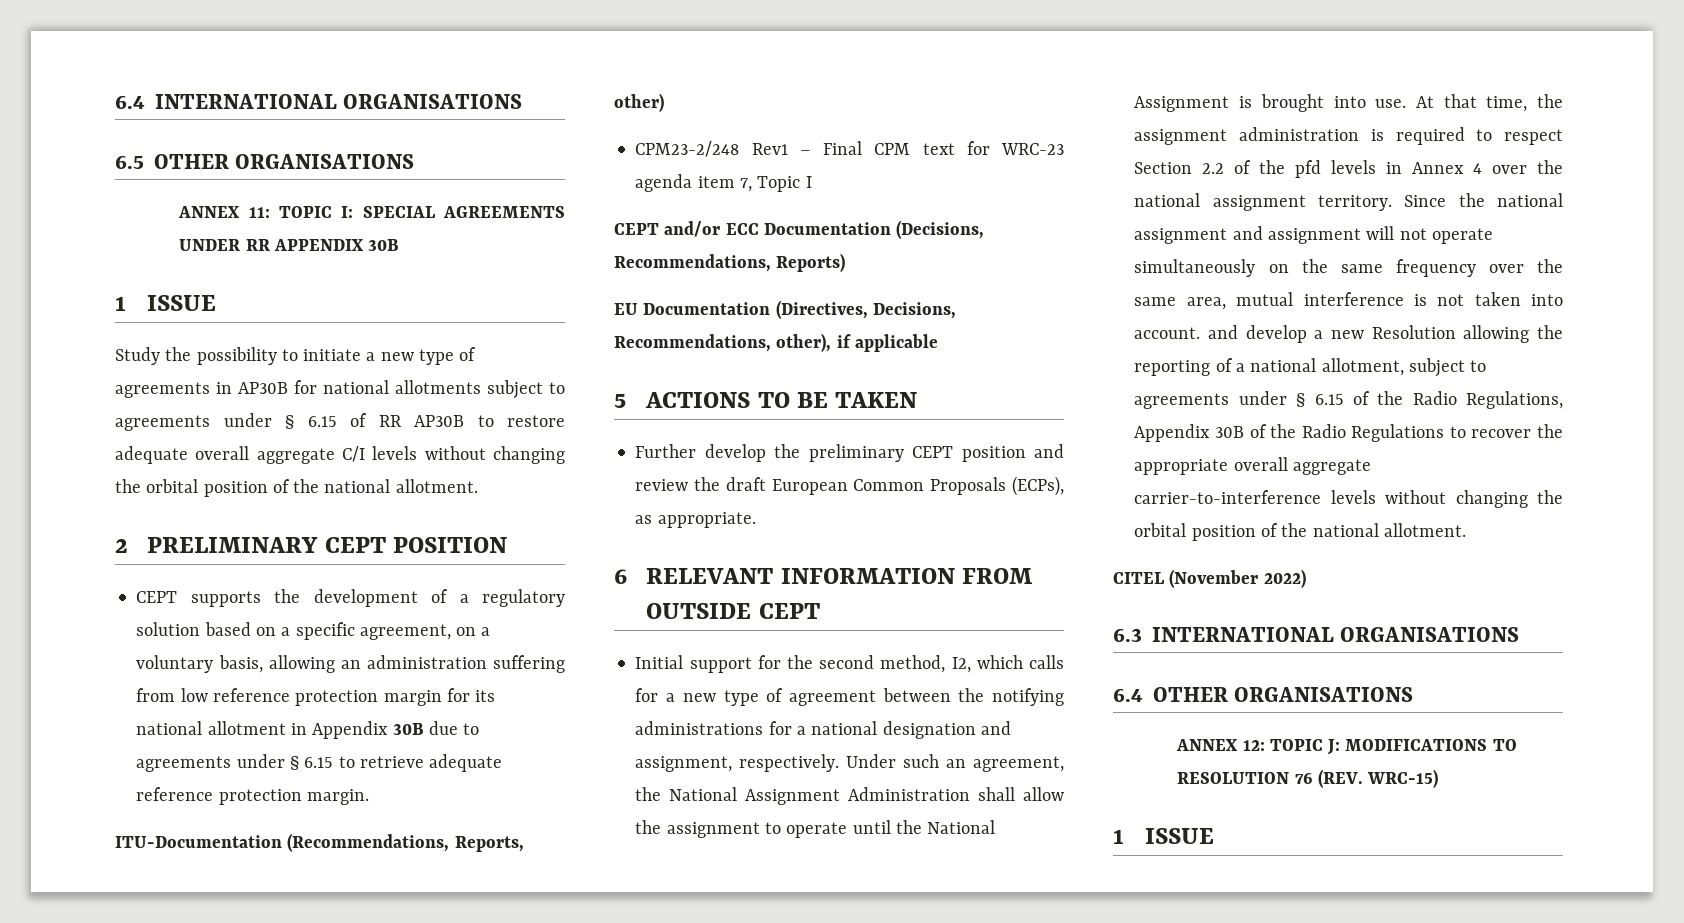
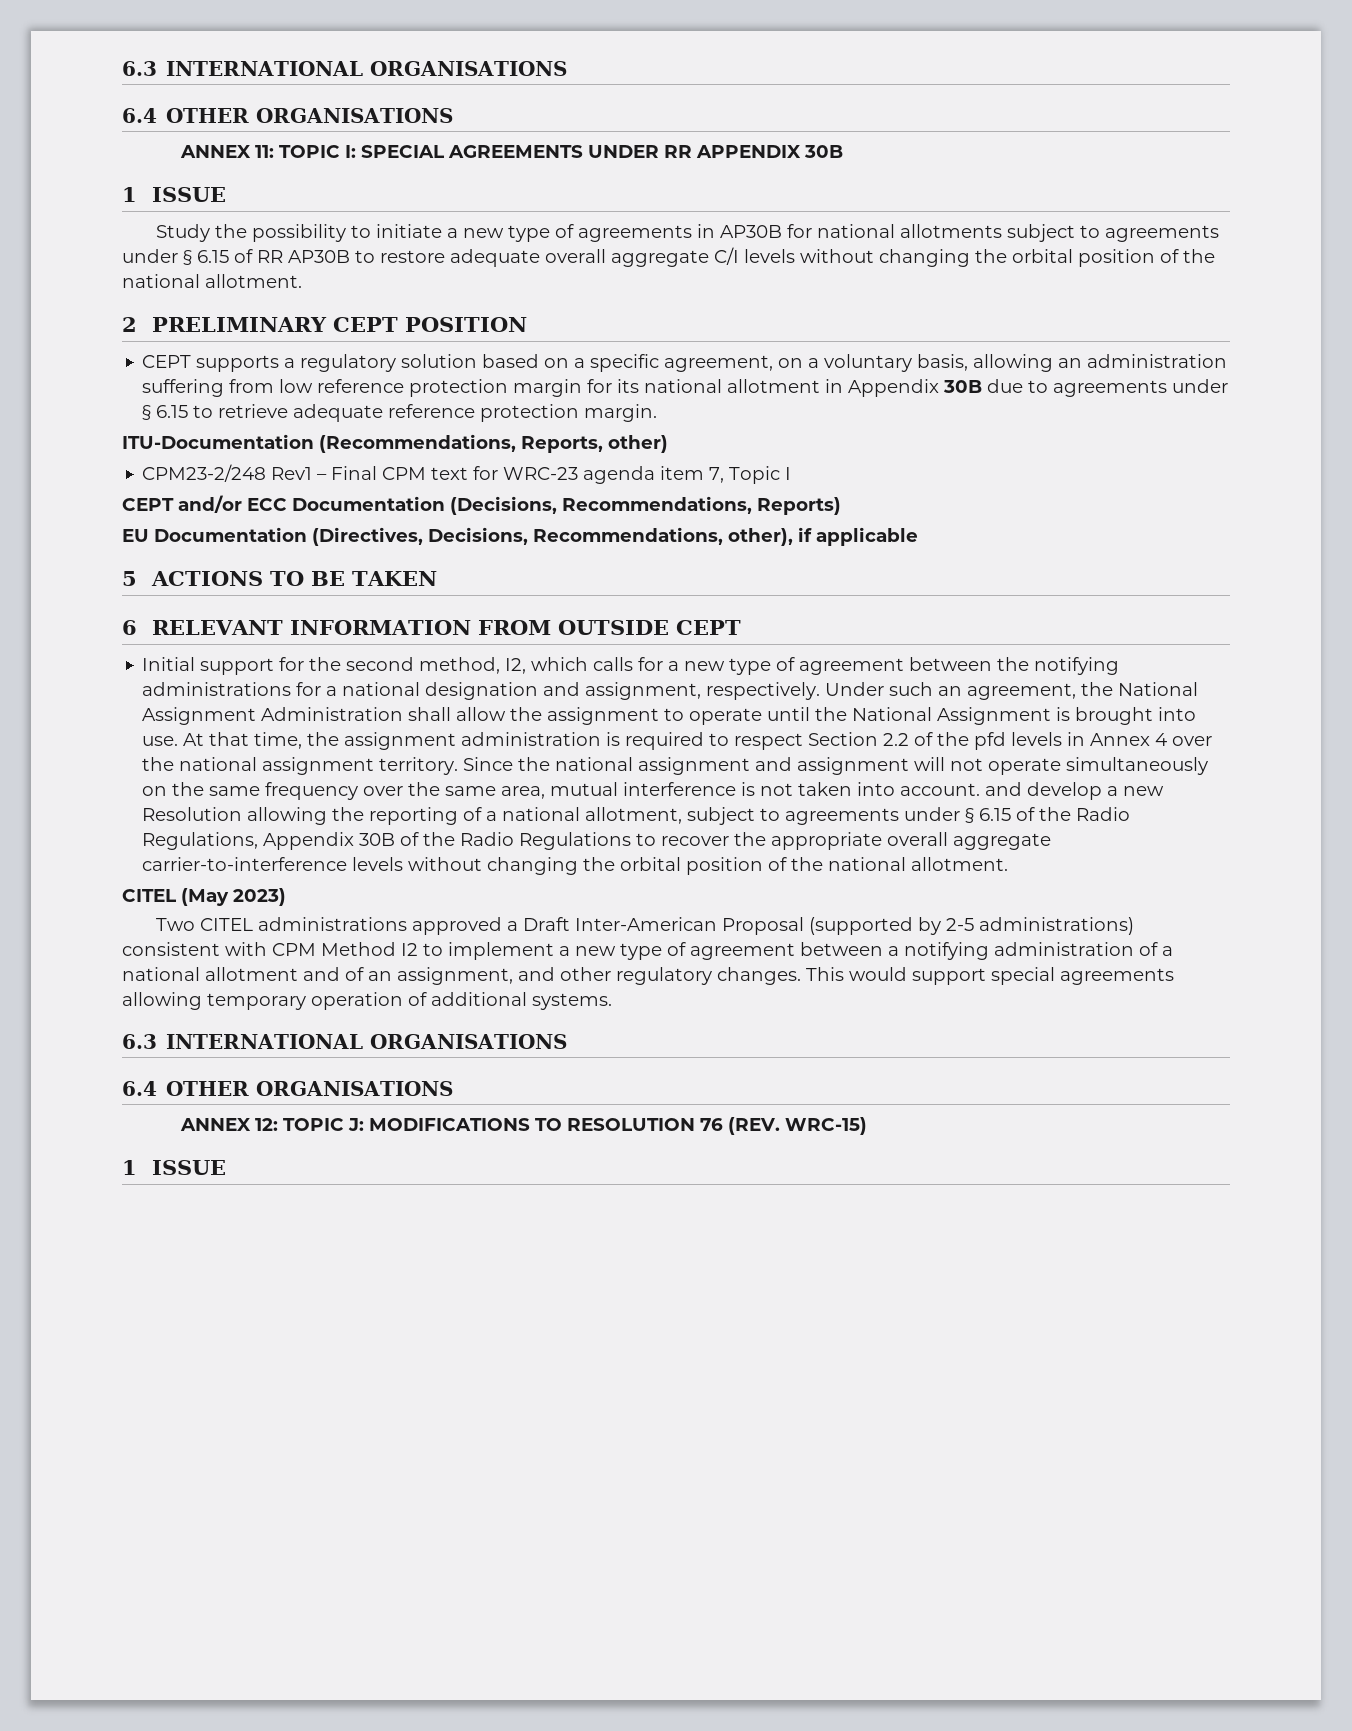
[115,94,523,109] [115,155,144,169] 6.4 INTERNATIONAL ORGANISATIONS // 6.5 -> [122,61,568,76] [122,108,157,123] 6.3 INTERNATIONAL ORGANISATIONS // 6.4
[274,589,449,607] the development of -> (280, 363) none
[635,444,1064,462] [635,476,1064,496] [635,512,756,528] // Further develop the preliminary CEPT position and review the draft European Common Proposals (ECPs), as appropriate. -> (437, 578) none
[1169,569,1306,588] (November 2022) -> [181,888,286,906] [155,917,1134,935] [122,942,1173,960] [122,967,1174,985] [122,992,612,1010] (May 2023) // Two CITEL administrations approved a Draft Inter-American Proposal (supported by 2-5 administrations) consistent with CPM Method I2 to implement a new type of agreement between a notifying administration of a national allotment and of an assignment, and other regulatory changes. This would support special agreements allowing temporary operation of additional systems.

